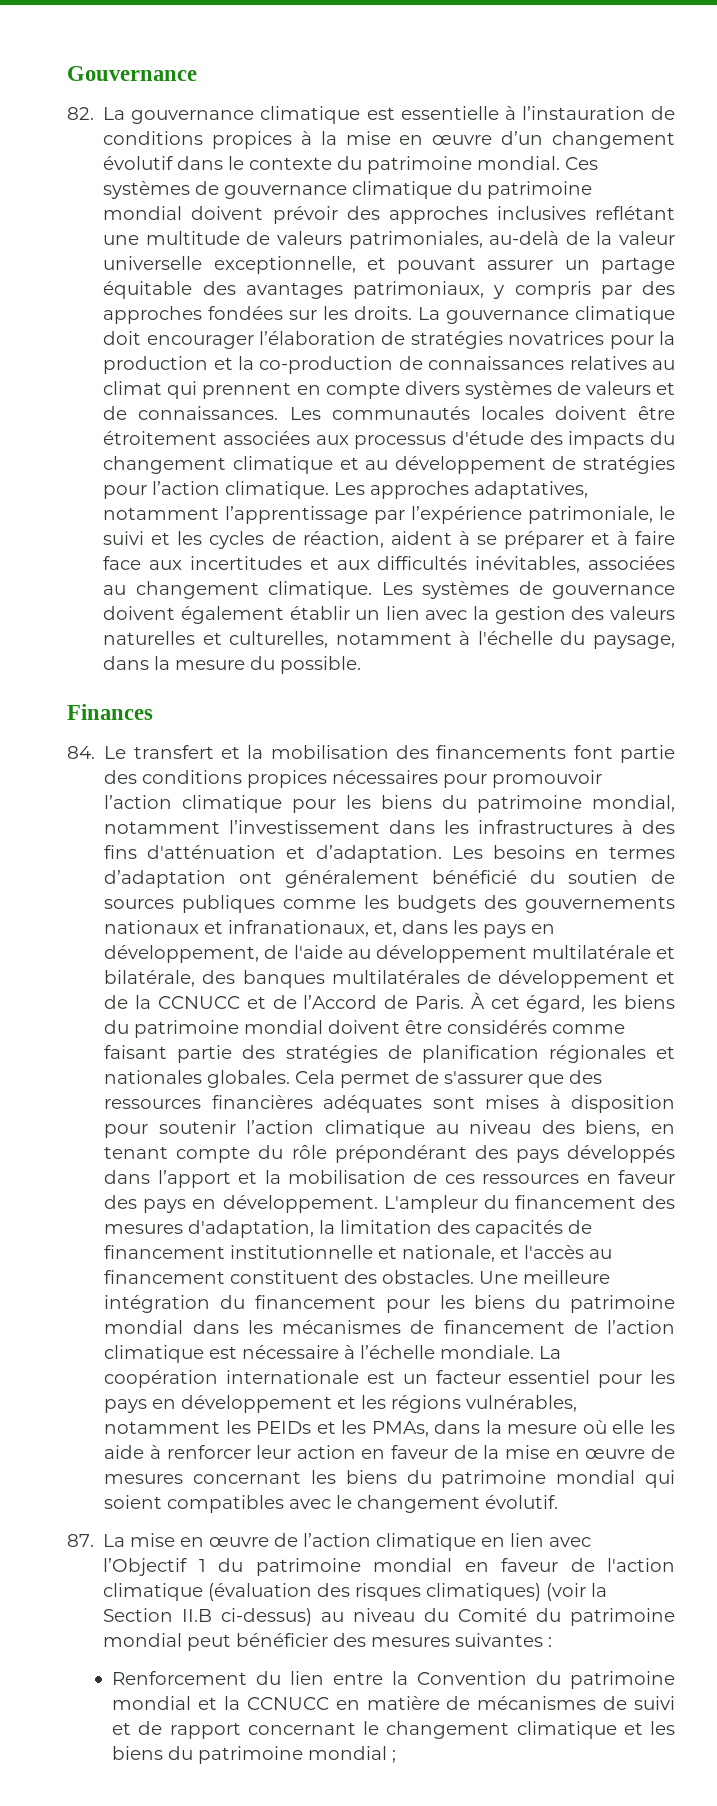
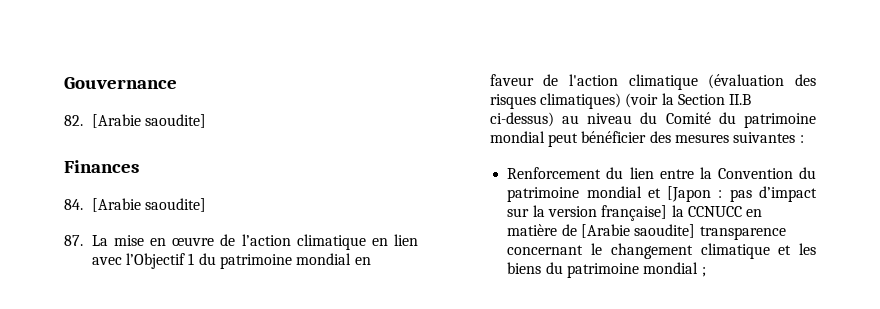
[103,106,675,124] [103,131,675,149] [103,156,599,174] [103,181,593,199] [103,206,675,224] [103,231,675,249] [103,256,675,274] [103,281,675,299] [103,306,675,324] [103,331,675,349] [103,356,675,374] [103,381,675,399] [103,406,675,420] [103,431,676,449] [103,456,675,474] [103,481,589,499] [103,506,675,524] [103,531,675,549] [103,556,675,573] [103,581,675,599] [103,606,676,624] [103,631,675,649] [103,656,362,674] [67,704,153,720] [67,745,675,763] [104,770,603,788] [104,795,675,813] [104,820,675,834] [104,845,675,863] [104,870,675,888] [104,895,675,913] [104,920,556,938] [104,945,675,963] [104,970,675,988] [104,992,675,1013] [104,1020,626,1038] [104,1045,675,1063] [104,1070,603,1088] [104,1095,675,1113] [104,1120,675,1138] [104,1145,675,1163] [104,1170,675,1188] [104,1195,675,1213] [104,1220,593,1238] [104,1245,613,1262] [104,1270,611,1284] [104,1295,675,1313] [104,1320,675,1334] [104,1345,562,1363] [104,1370,675,1388] [104,1395,578,1413] [104,1420,675,1437] [104,1445,675,1459] [104,1470,675,1488] [104,1495,559,1513] La gouvernance climatique est essentielle à l’instauration de conditions propices à la mise en œuvre d’un changement évolutif dans le contexte du patrimoine mondial. Ces systèmes de gouvernance climatique du patrimoine mondial doivent prévoir des approches inclusives reflétant une multitude de valeurs patrimoniales, au-delà de la valeur universelle exceptionnelle, et pouvant assurer un partage équitable des avantages patrimoniaux, y compris par des approches fondées sur les droits. La gouvernance climatique doit encourager l’élaboration de stratégies novatrices pour la production et la co-production de connaissances relatives au climat qui prennent en compte divers systèmes de valeurs et de connaissances. Les communautés locales doivent être étroitement associées aux processus d'étude des impacts du changement climatique et au développement de stratégies pour l’action climatique. Les approches adaptatives, notamment l’apprentissage par l’expérience patrimoniale, le suivi et les cycles de réaction, aident à se préparer et à faire face aux incertitudes et aux difficultés inévitables, associées au changement climatique. Les systèmes de gouvernance doivent également établir un lien avec la gestion des valeurs naturelles et culturelles, notamment à l'échelle du paysage, dans la mesure du possible. // Finances // 84. Le transfert et la mobilisation des financements font partie des conditions propices nécessaires pour promouvoir l’action climatique pour les biens du patrimoine mondial, notamment l’investissement dans les infrastructures à des fins d'atténuation et d’adaptation. Les besoins en termes d’adaptation ont généralement bénéficié du soutien de sources publiques comme les budgets des gouvernements nationaux et infranationaux, et, dans les pays en développement, de l'aide au développement multilatérale et bilatérale, des banques multilatérales de développement et de la CCNUCC et de l’Accord de Paris. À cet égard, les biens du patrimoine mondial doivent être considérés comme faisant partie des stratégies de planification régionales et nationales globales. Cela permet de s'assurer que des ressources financières adéquates sont mises à disposition pour soutenir l’action climatique au niveau des biens, en tenant compte du rôle prépondérant des pays développés dans l’apport et la mobilisation de ces ressources en faveur des pays en développement. L'ampleur du financement des mesures d'adaptation, la limitation des capacités de financement institutionnelle et nationale, et l'accès au financement constituent des obstacles. Une meilleure intégration du financement pour les biens du patrimoine mondial dans les mécanismes de financement de l’action climatique est nécessaire à l’échelle mondiale. La coopération internationale est un facteur essentiel pour les pays en développement et les régions vulnérables, notamment les PEIDs et les PMAs, dans la mesure où elle les aide à renforcer leur action en faveur de la mise en œuvre de mesures concernant les biens du patrimoine mondial qui soient compatibles avec le changement évolutif. -> [91,114,207,128] [64,160,139,173] [64,198,207,212] [Arabie saoudite] // Finances // 84. [Arabie saoudite]
(217, 1703) none -> [667,186,817,202] [507,205,668,221] [Japon : pas d’impact sur la version française]
[477,1696,675,1710] [112,1721,241,1739] mécanismes de suivi et de rapport -> [581,224,786,240] [Arabie saoudite] transparence

